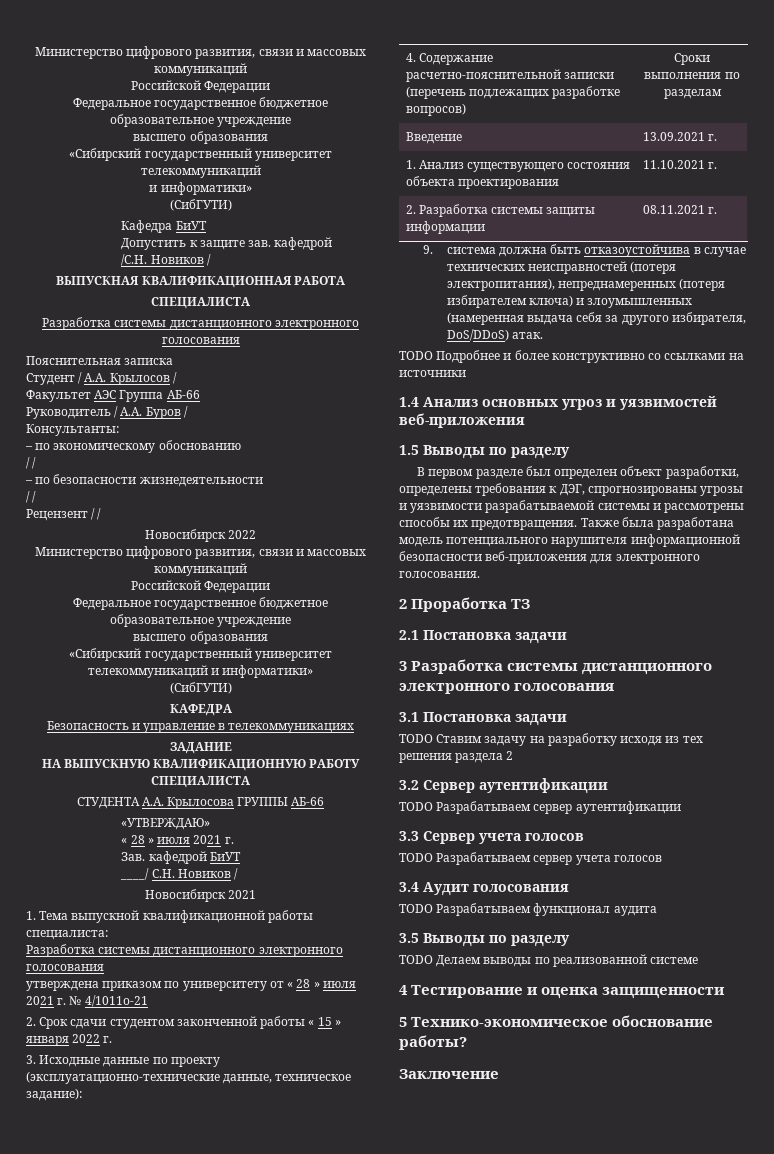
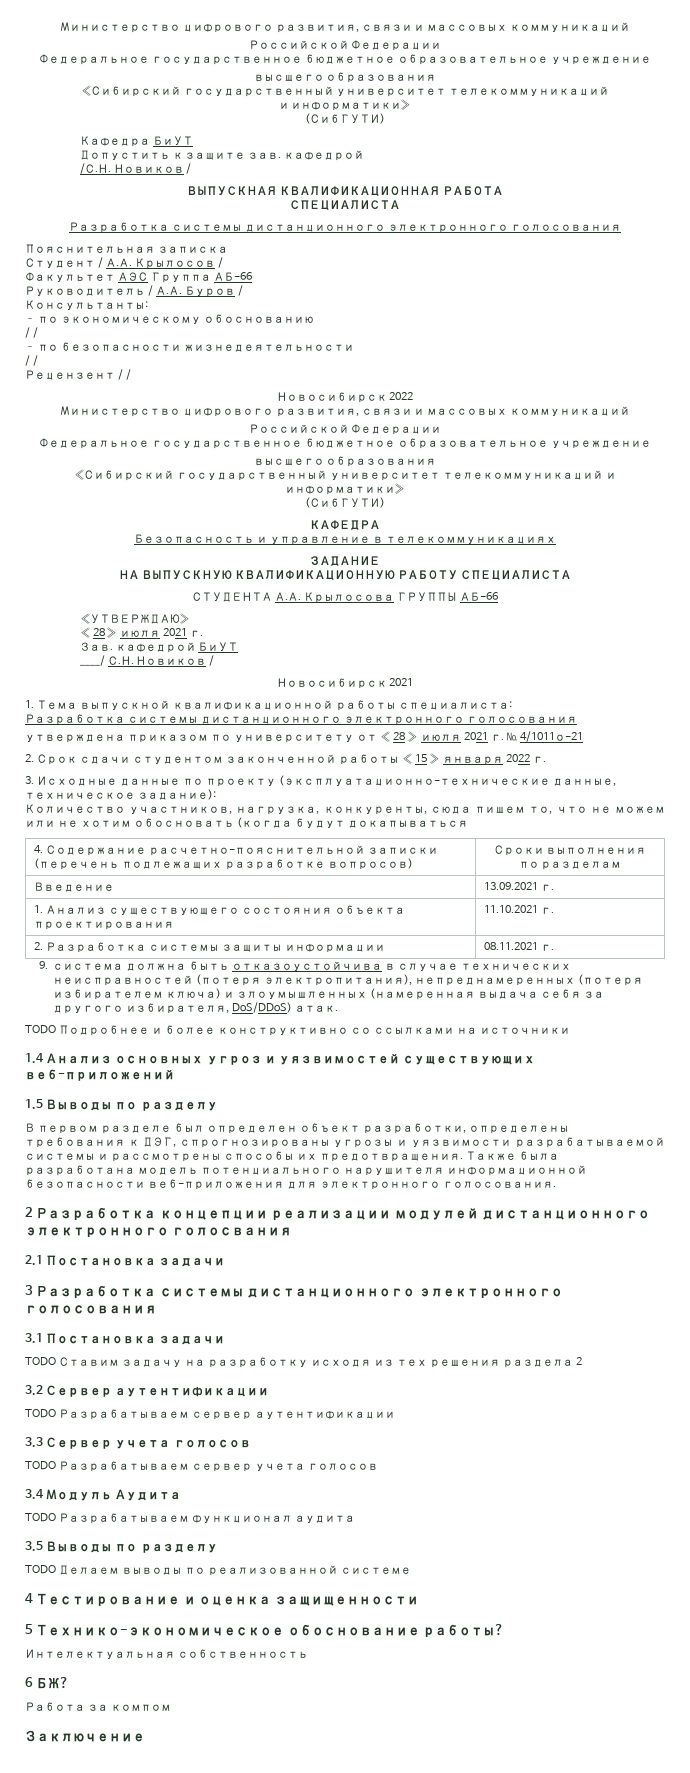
(82, 1094) none -> [25,804,665,815] [25,817,468,828] // Количество участников, нагрузка, конкуренты, сюда пишем то, что не можем или не хотим обосновать (когда будут докапываться
[399,413,525,428] веб-приложения -> [403,1055,536,1065] [25,1069,175,1081] существующих веб-приложений
[411,597,531,612] Проработка ТЗ -> [36,1207,650,1221] [25,1227,293,1238] Разработка концепции реализации модулей дистанционного электронного голосвания
[423,882,569,896] Аудит голосования -> [46,1489,182,1501] Модуль Аудита
(467, 1042) none -> [25,1649,308,1659] [25,1677,70,1689] [25,1702,171,1711] // Интелектуальная собственность // 6 БЖ? // Работа за компом

